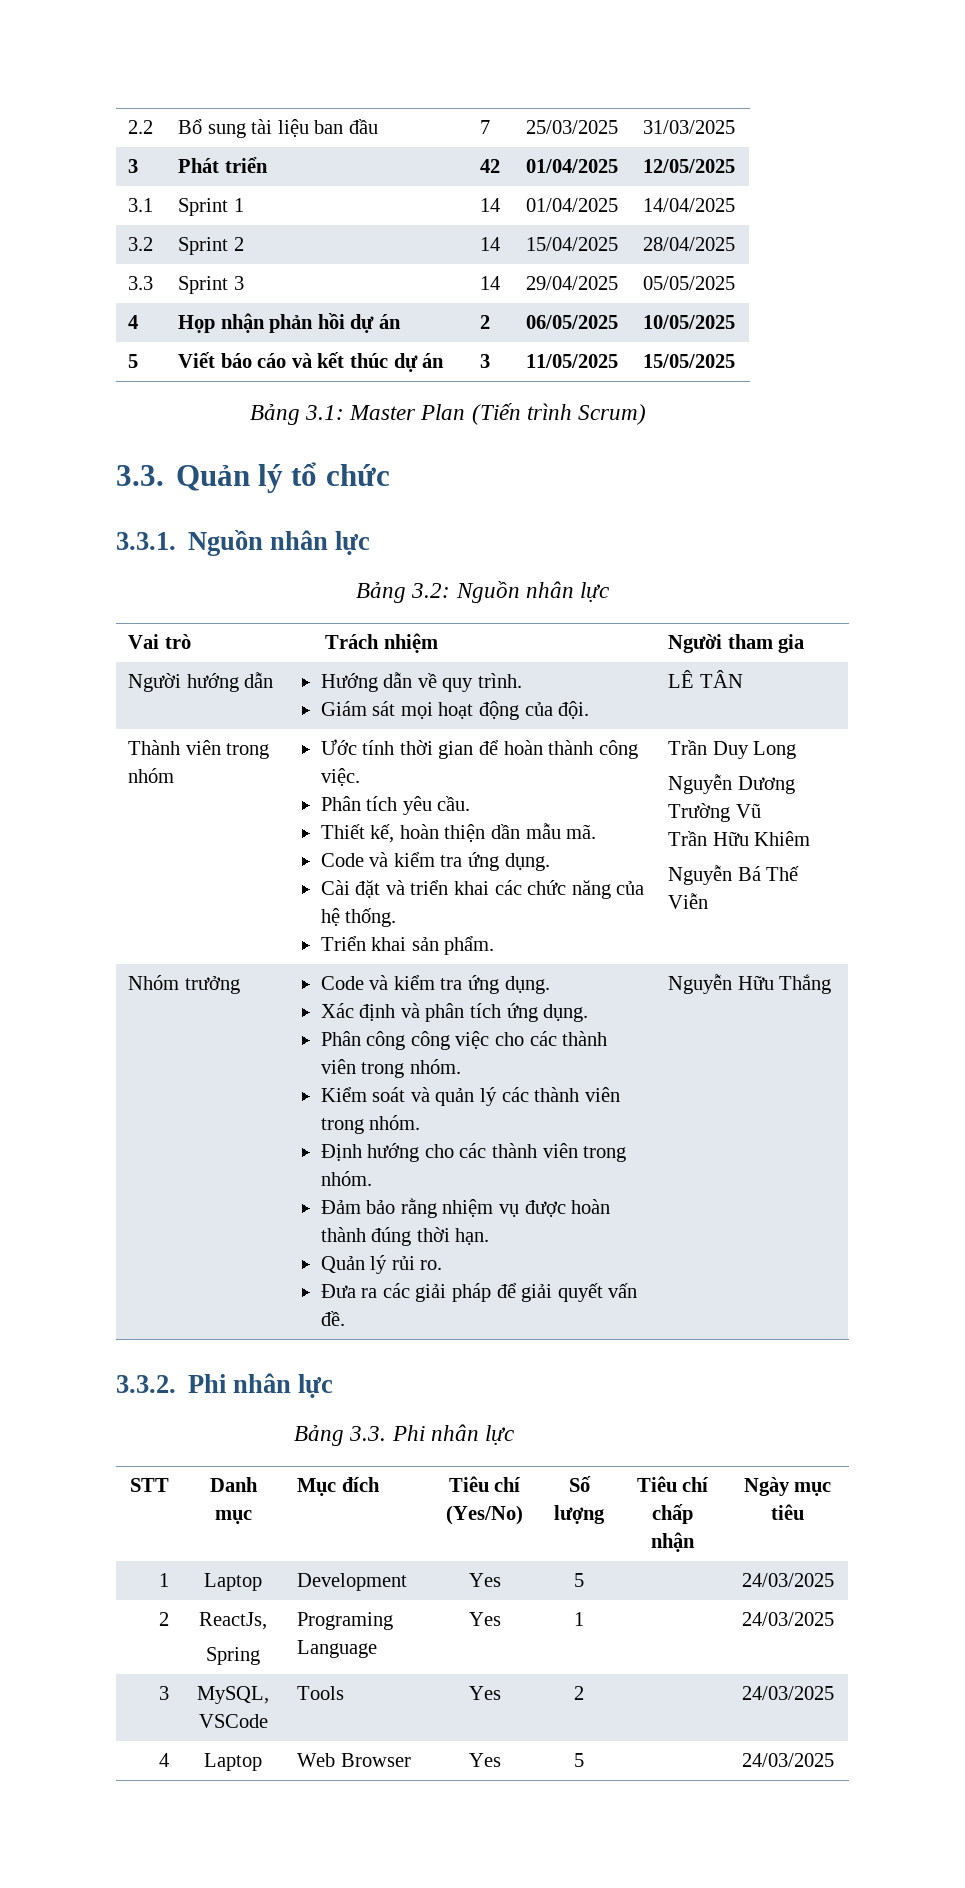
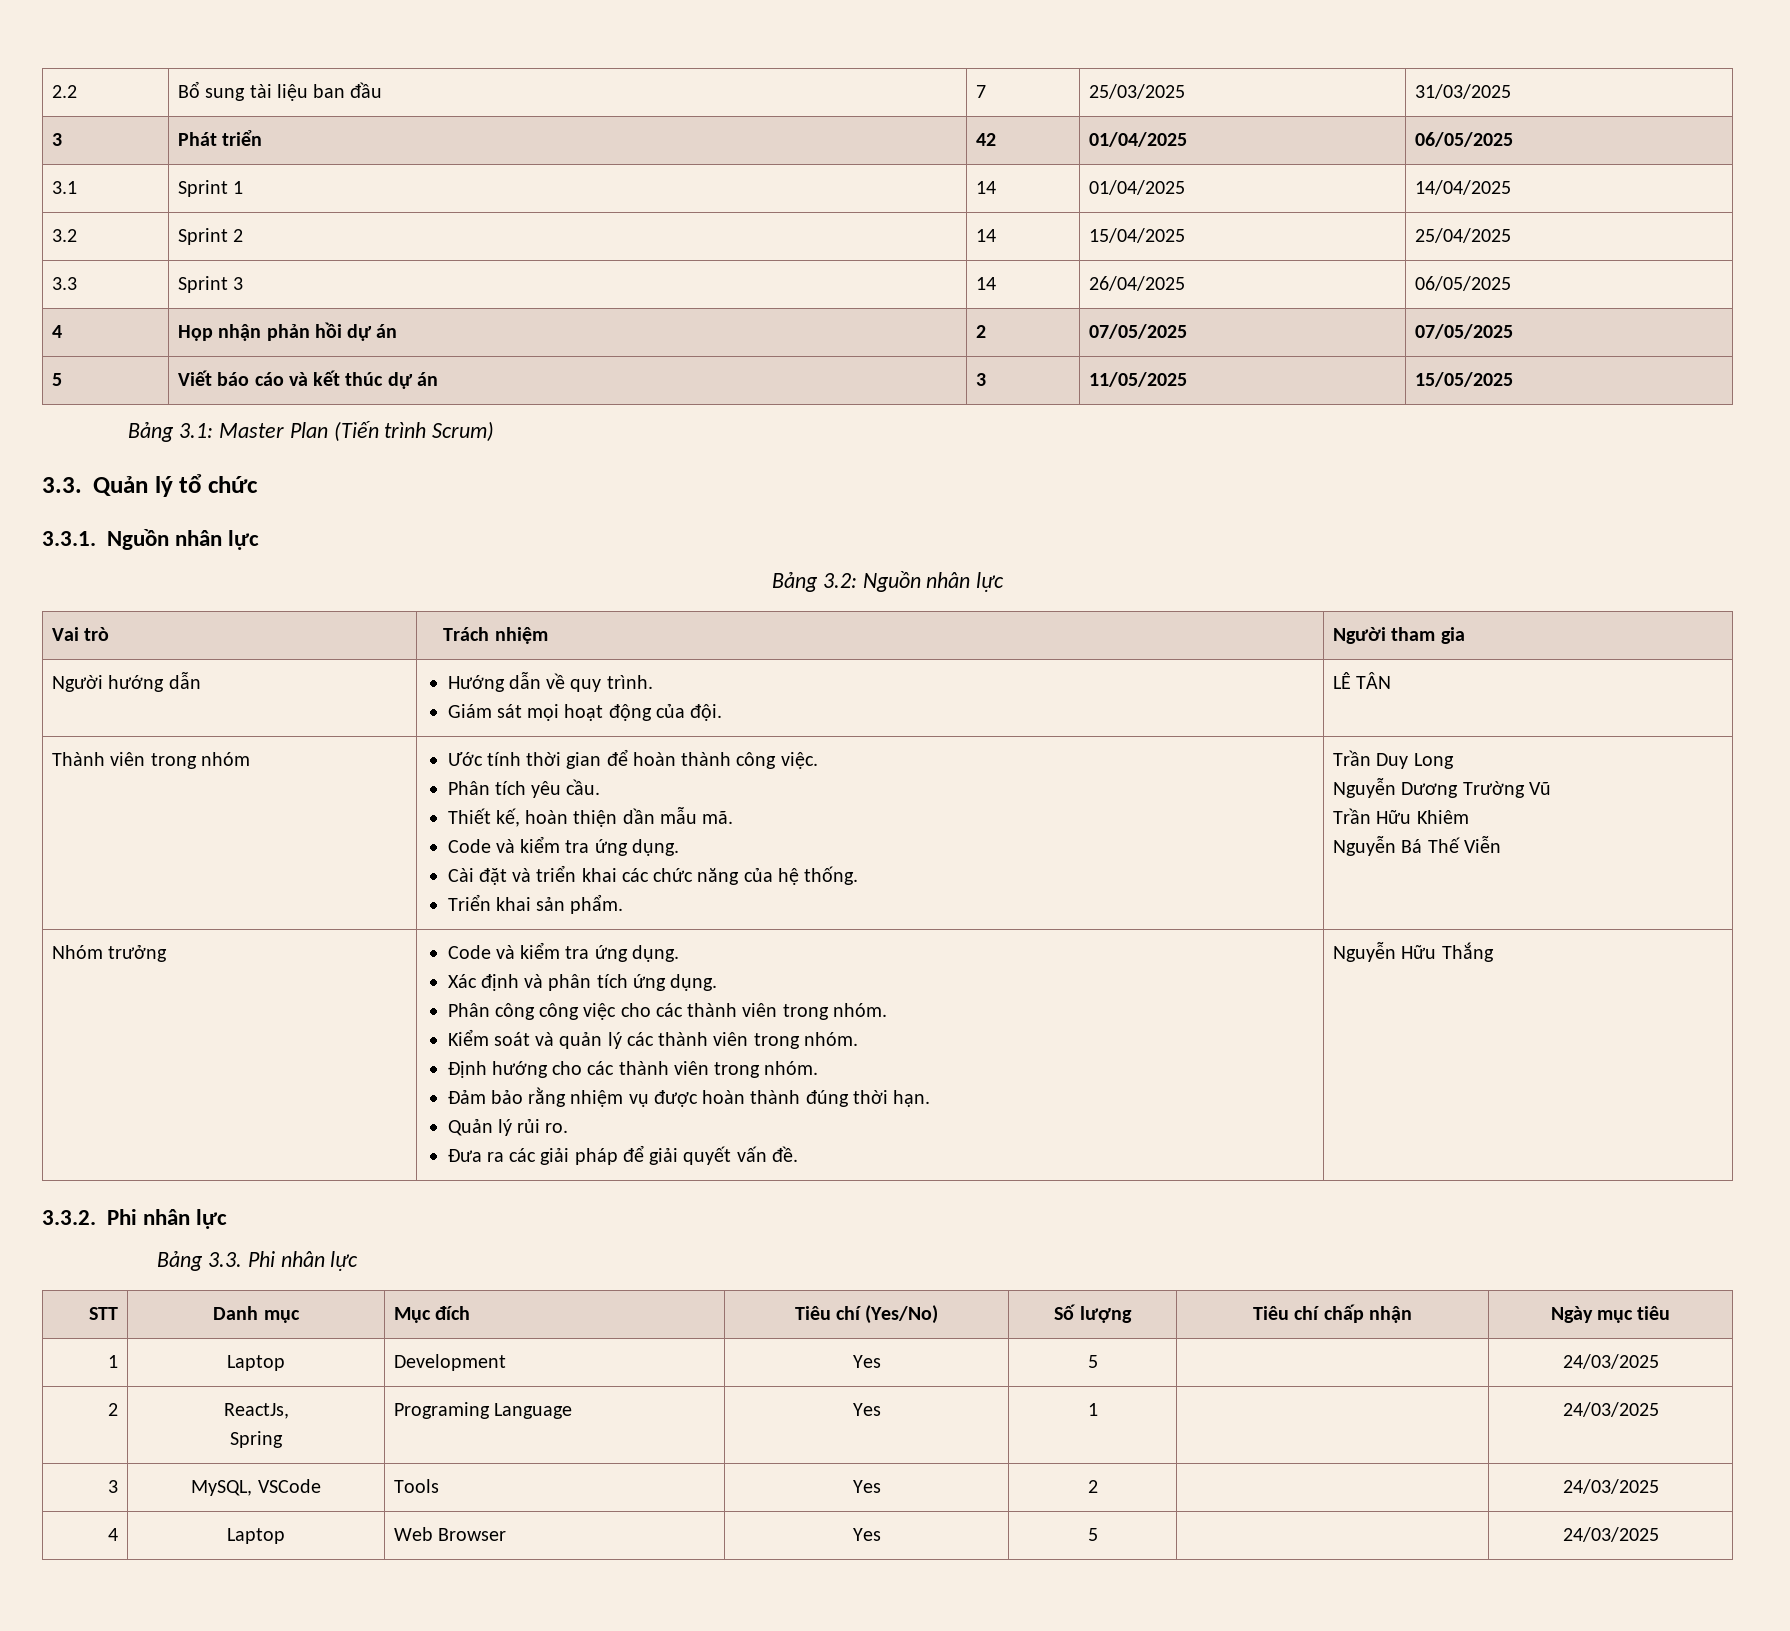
[643,159,736,173] 12/05/2025 -> [1415,132,1514,147] 06/05/2025
[643,237,736,251] 28/04/2025 -> [1415,228,1512,243] 25/04/2025
[526,276,619,290] [643,276,736,290] 29/04/2025 | 05/05/2025 -> [1089,276,1186,291] [1415,276,1512,291] 26/04/2025 | 06/05/2025
[526,315,619,329] [643,315,736,329] 06/05/2025 | 10/05/2025 -> [1089,324,1188,339] [1415,324,1514,339] 07/05/2025 | 07/05/2025

